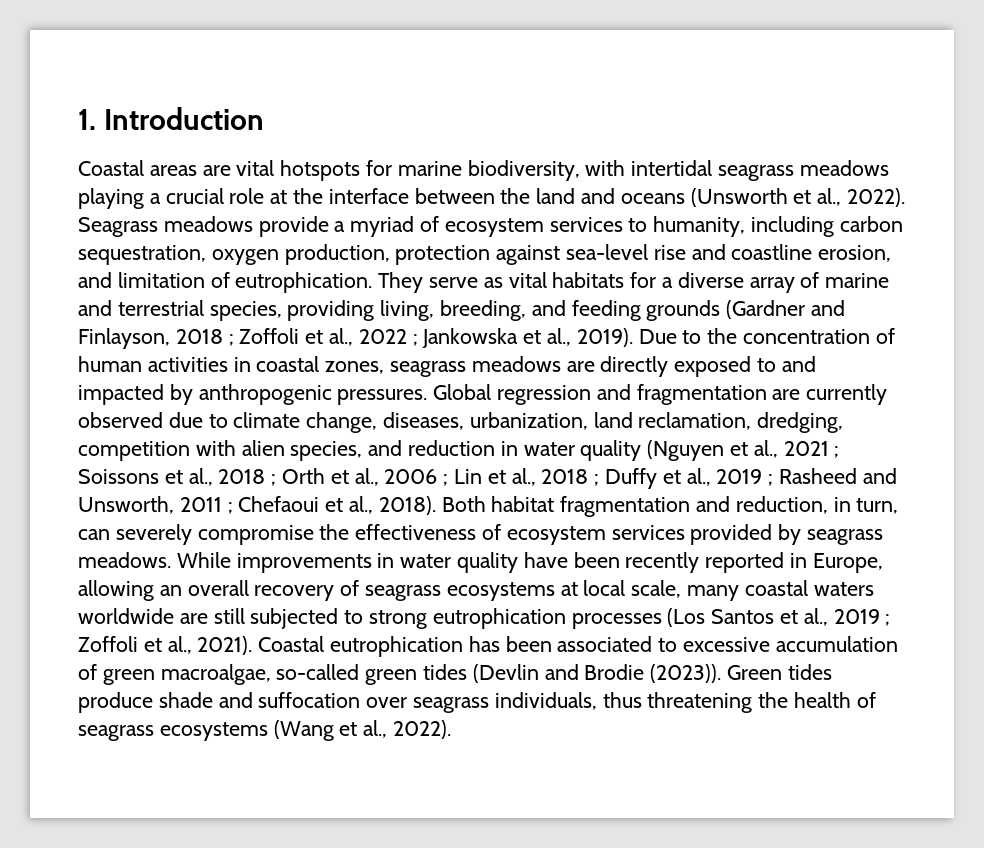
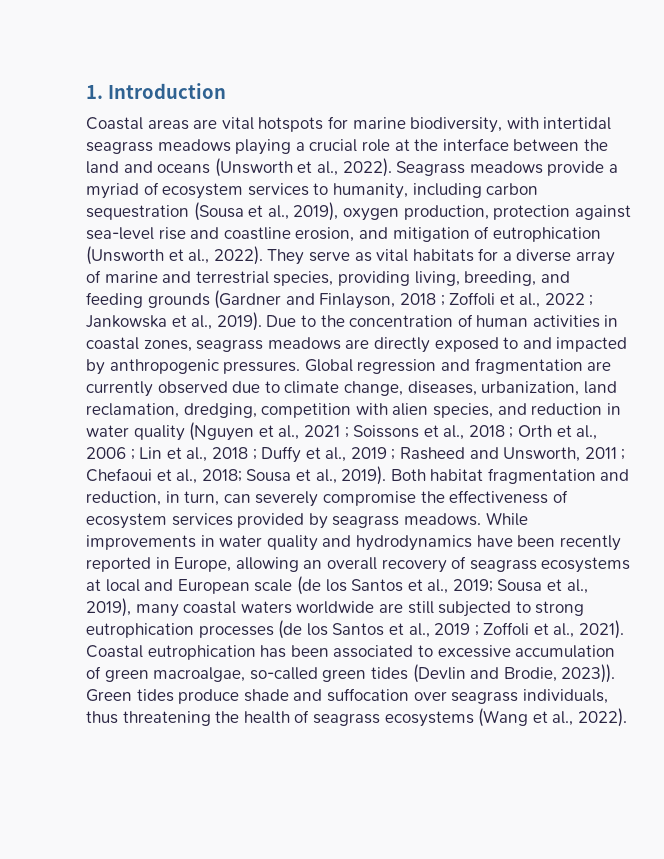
[78,245,206,265] sequestration, -> [86,202,339,221] sequestration (Sousa et al., 2019),
[117,272,373,293] limitation of eutrophication. -> [392,226,601,242] [86,246,263,265] mitigation of eutrophication (Unsworth et al., 2022).
[378,496,436,515] 2018). -> [201,466,387,485] 2018; Sousa et al., 2019).
(519, 562) none -> [322,535,472,551] and hydrodynamics
[631,580,682,598] scale, -> [144,576,588,595] [86,598,131,617] and European scale (de los Santos et al., 2019; Sousa et al., 2019),
[667,608,706,627] (Los -> [278,620,328,639] (de los
[584,664,722,683] Brodie (2023)). -> [503,664,616,683] Brodie, 2023)).

